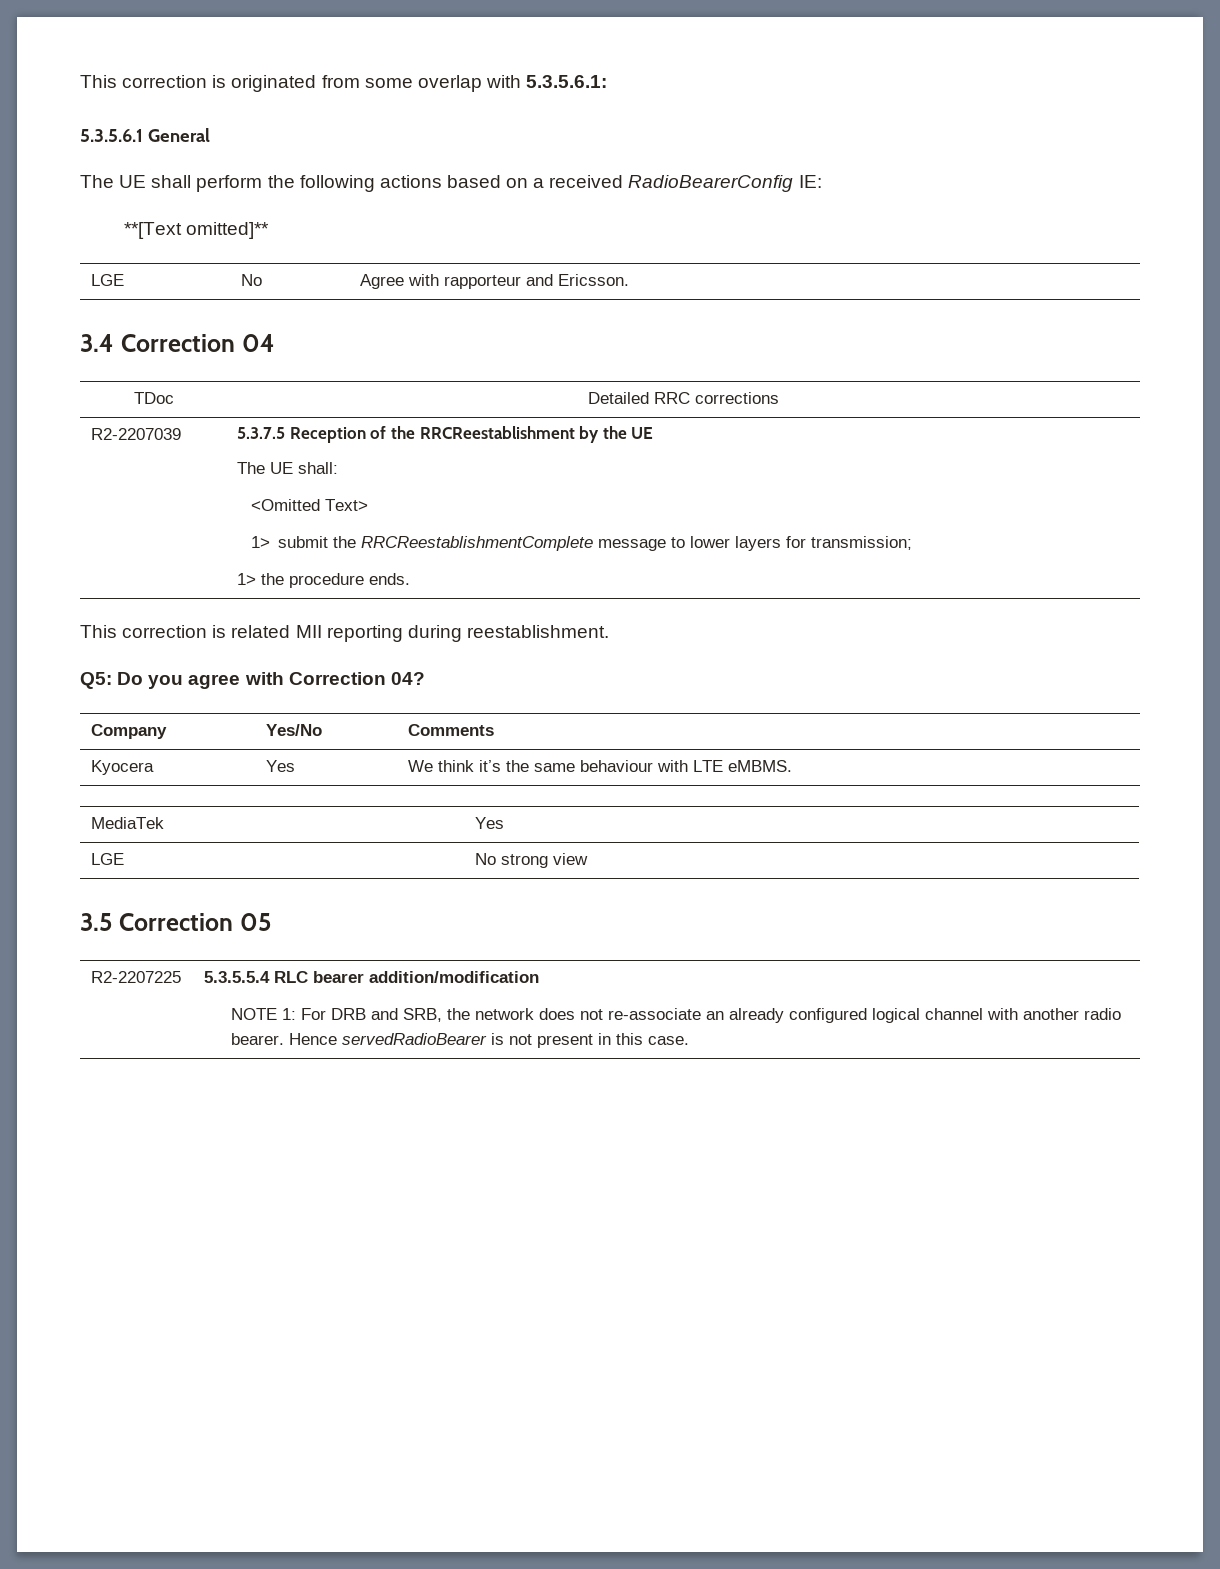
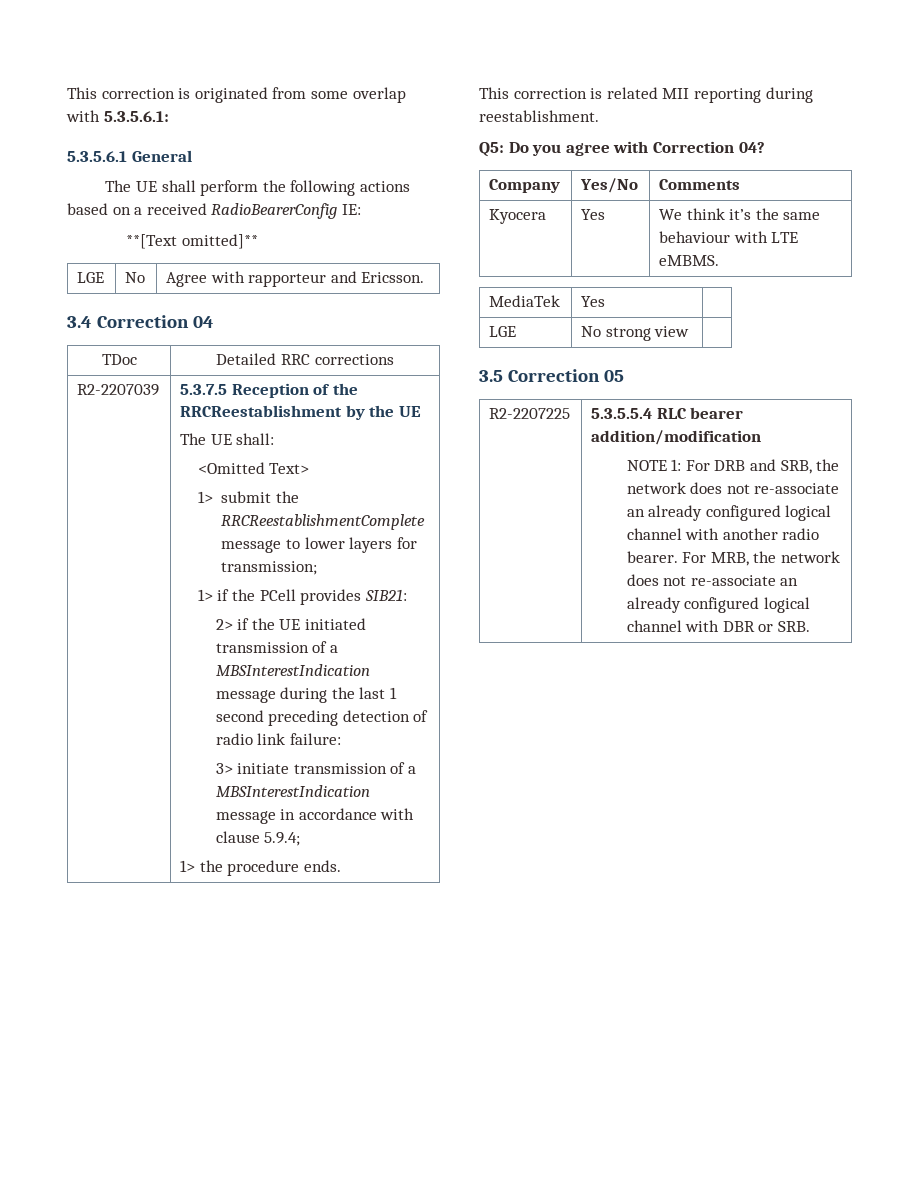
(913, 543) none -> [197,589,407,605] [215,618,366,630] [215,641,338,653] [215,664,370,676] [215,687,397,703] [215,710,429,726] [215,733,341,745] [215,762,416,774] [215,785,370,797] [215,808,415,824] [215,831,301,846] // 1> if the PCell provides SIB21: // 2> if the UE initiated transmission of a MBSInterestIndication message during the last 1 second preceding detection of radio link failure: // 3> initiate transmission of a MBSInterestIndication message in accordance with clause 5.9.4;
[288,1033,689,1048] Hence servedRadioBearer is not present in this case. -> [682,551,840,566] [626,574,799,586] [626,597,810,613] [626,620,810,632] For MRB, the network does not re-associate an already configured logical channel with DBR or SRB.

